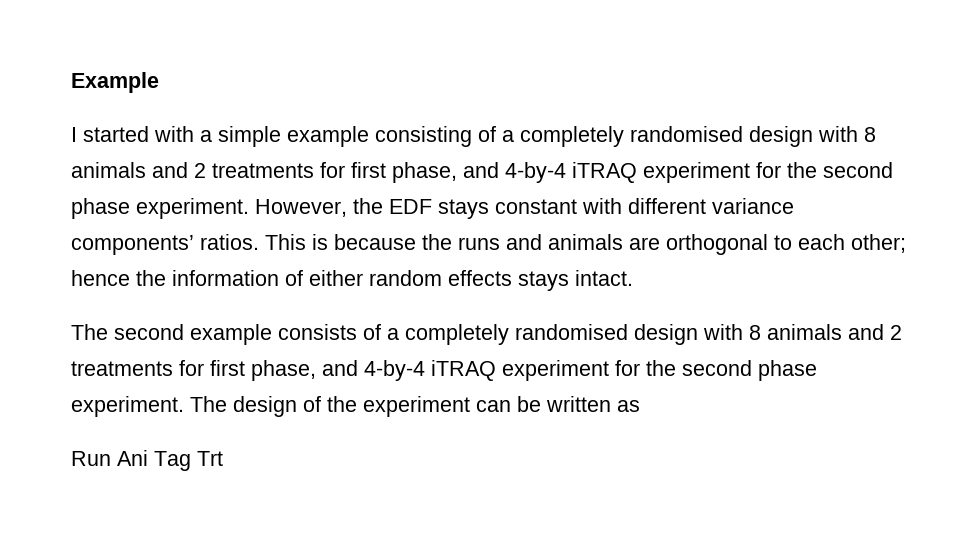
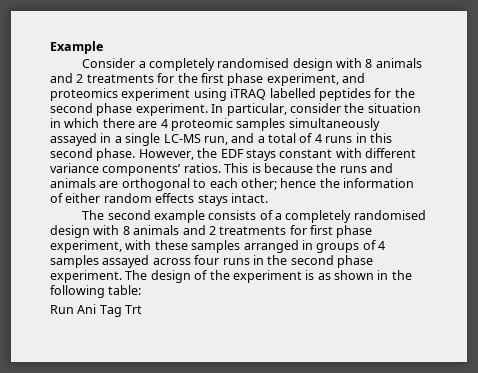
[71,126,496,147] I started with a simple example consisting of -> [82,58,136,68] Consider
[351,162,893,183] [71,198,249,219] first phase, and 4-by-4 iTRAQ experiment for the second phase experiment. -> [177,73,365,86] [50,88,415,101] [50,103,421,116] [50,118,380,131] [50,133,392,146] [50,148,136,161] the first phase experiment, and proteomics experiment using iTRAQ labelled peptides for the second phase experiment. In particular, consider the situation in which there are 4 proteomic samples simultaneously assayed in a single LC-MS run, and a total of 4 runs in this second phase.
[251,360,640,381] phase, and 4-by-4 iTRAQ experiment for -> [336,225,373,238] [50,240,385,253] [50,255,264,268] phase experiment, with these samples arranged in groups of 4 samples assayed across four runs in
[476,396,640,412] can be written as -> [305,270,412,280] [50,285,142,298] is as shown in the following table:

